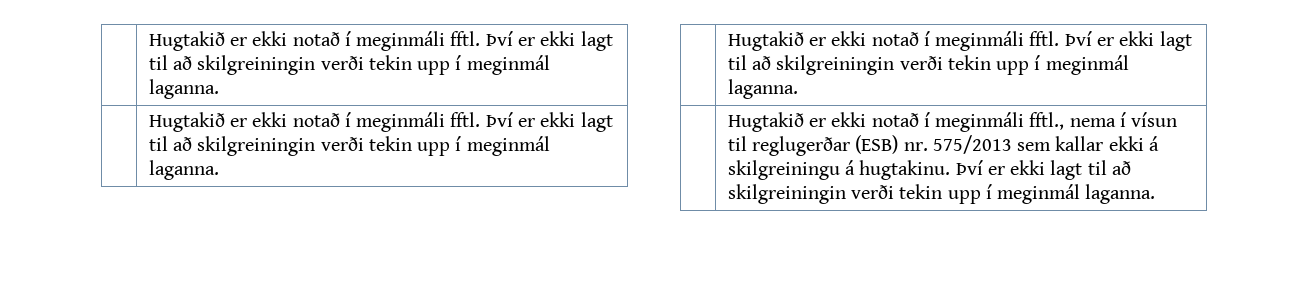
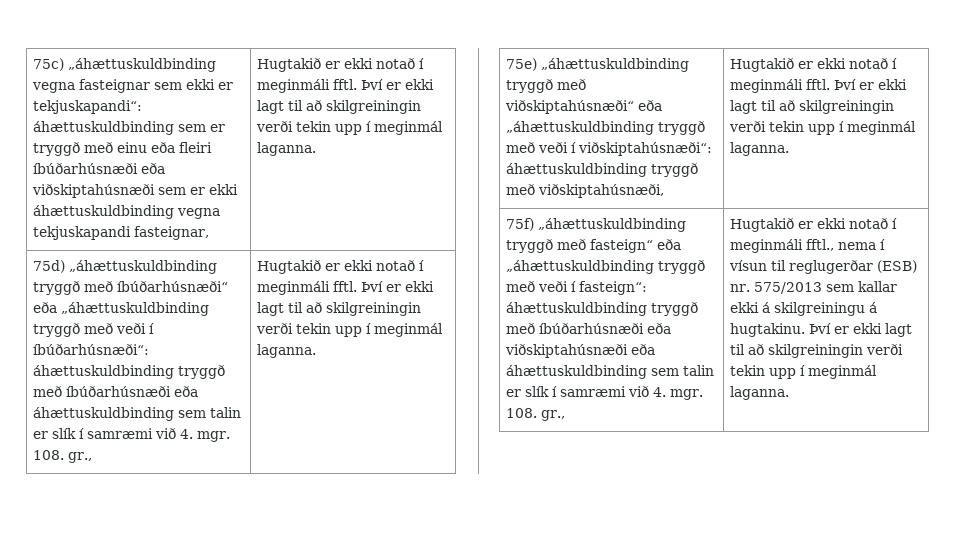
(148, 41) none -> [33,58,217,72] [32,79,234,93] [33,100,143,114] [33,121,226,135] [33,142,213,156] [33,163,166,174] [32,184,239,198] [33,205,221,219] [33,226,210,240] 75c) „áhættuskuldbinding vegna fasteignar sem ekki er tekjuskapandi“: áhættuskuldbinding sem er tryggð með einu eða fleiri íbúðarhúsnæði eða viðskiptahúsnæði sem er ekki áhættuskuldbinding vegna tekjuskapandi fasteignar,
(219, 89) none -> [33,260,218,274] [33,281,229,295] [33,302,210,316] [33,323,155,337] [33,344,150,355] [33,365,226,379] [33,386,199,397] [33,407,242,421] [33,428,231,442] [33,450,93,463] 75d) „áhættuskuldbinding tryggð með íbúðarhúsnæði“ eða „áhættuskuldbinding tryggð með veði í íbúðarhúsnæði“: áhættuskuldbinding tryggð með íbúðarhúsnæði eða áhættuskuldbinding sem talin er slík í samræmi við 4. mgr. 108. gr.,
(219, 170) none -> [506,58,690,72] [506,79,587,93] [505,100,663,114] [506,121,706,135] [506,142,713,156] [506,163,699,177] [506,184,665,198] 75e) „áhættuskuldbinding tryggð með viðskiptahúsnæði“ eða „áhættuskuldbinding tryggð með veði í viðskiptahúsnæði“: áhættuskuldbinding tryggð með viðskiptahúsnæði,
(798, 89) none -> [506,218,687,232] [506,239,682,253] [506,260,706,274] [506,281,648,295] [506,302,699,316] [506,323,672,334] [505,344,656,358] [506,365,715,379] [506,386,704,400] [506,408,566,421] 75f) „áhættuskuldbinding tryggð með fasteign“ eða „áhættuskuldbinding tryggð með veði í fasteign“: áhættuskuldbinding tryggð með íbúðarhúsnæði eða viðskiptahúsnæði eða áhættuskuldbinding sem talin er slík í samræmi við 4. mgr. 108. gr.,

